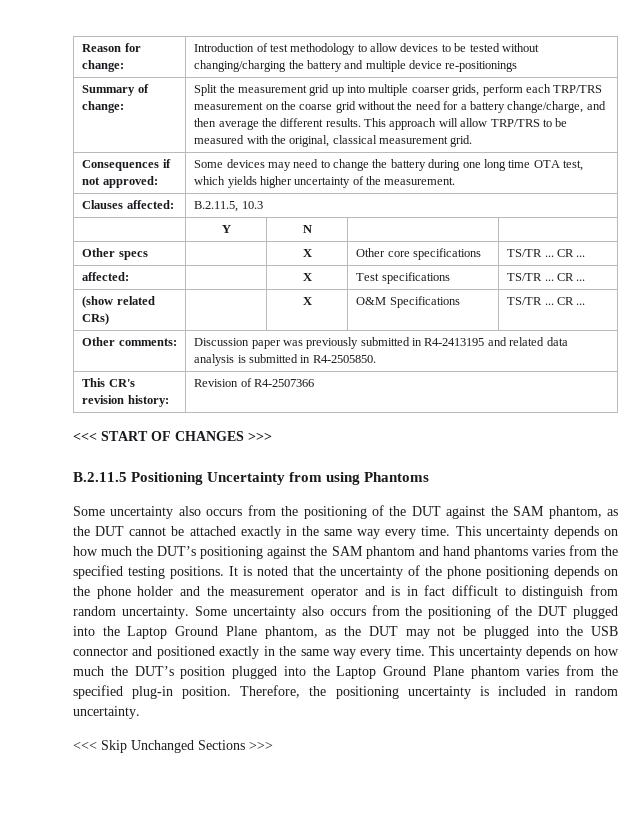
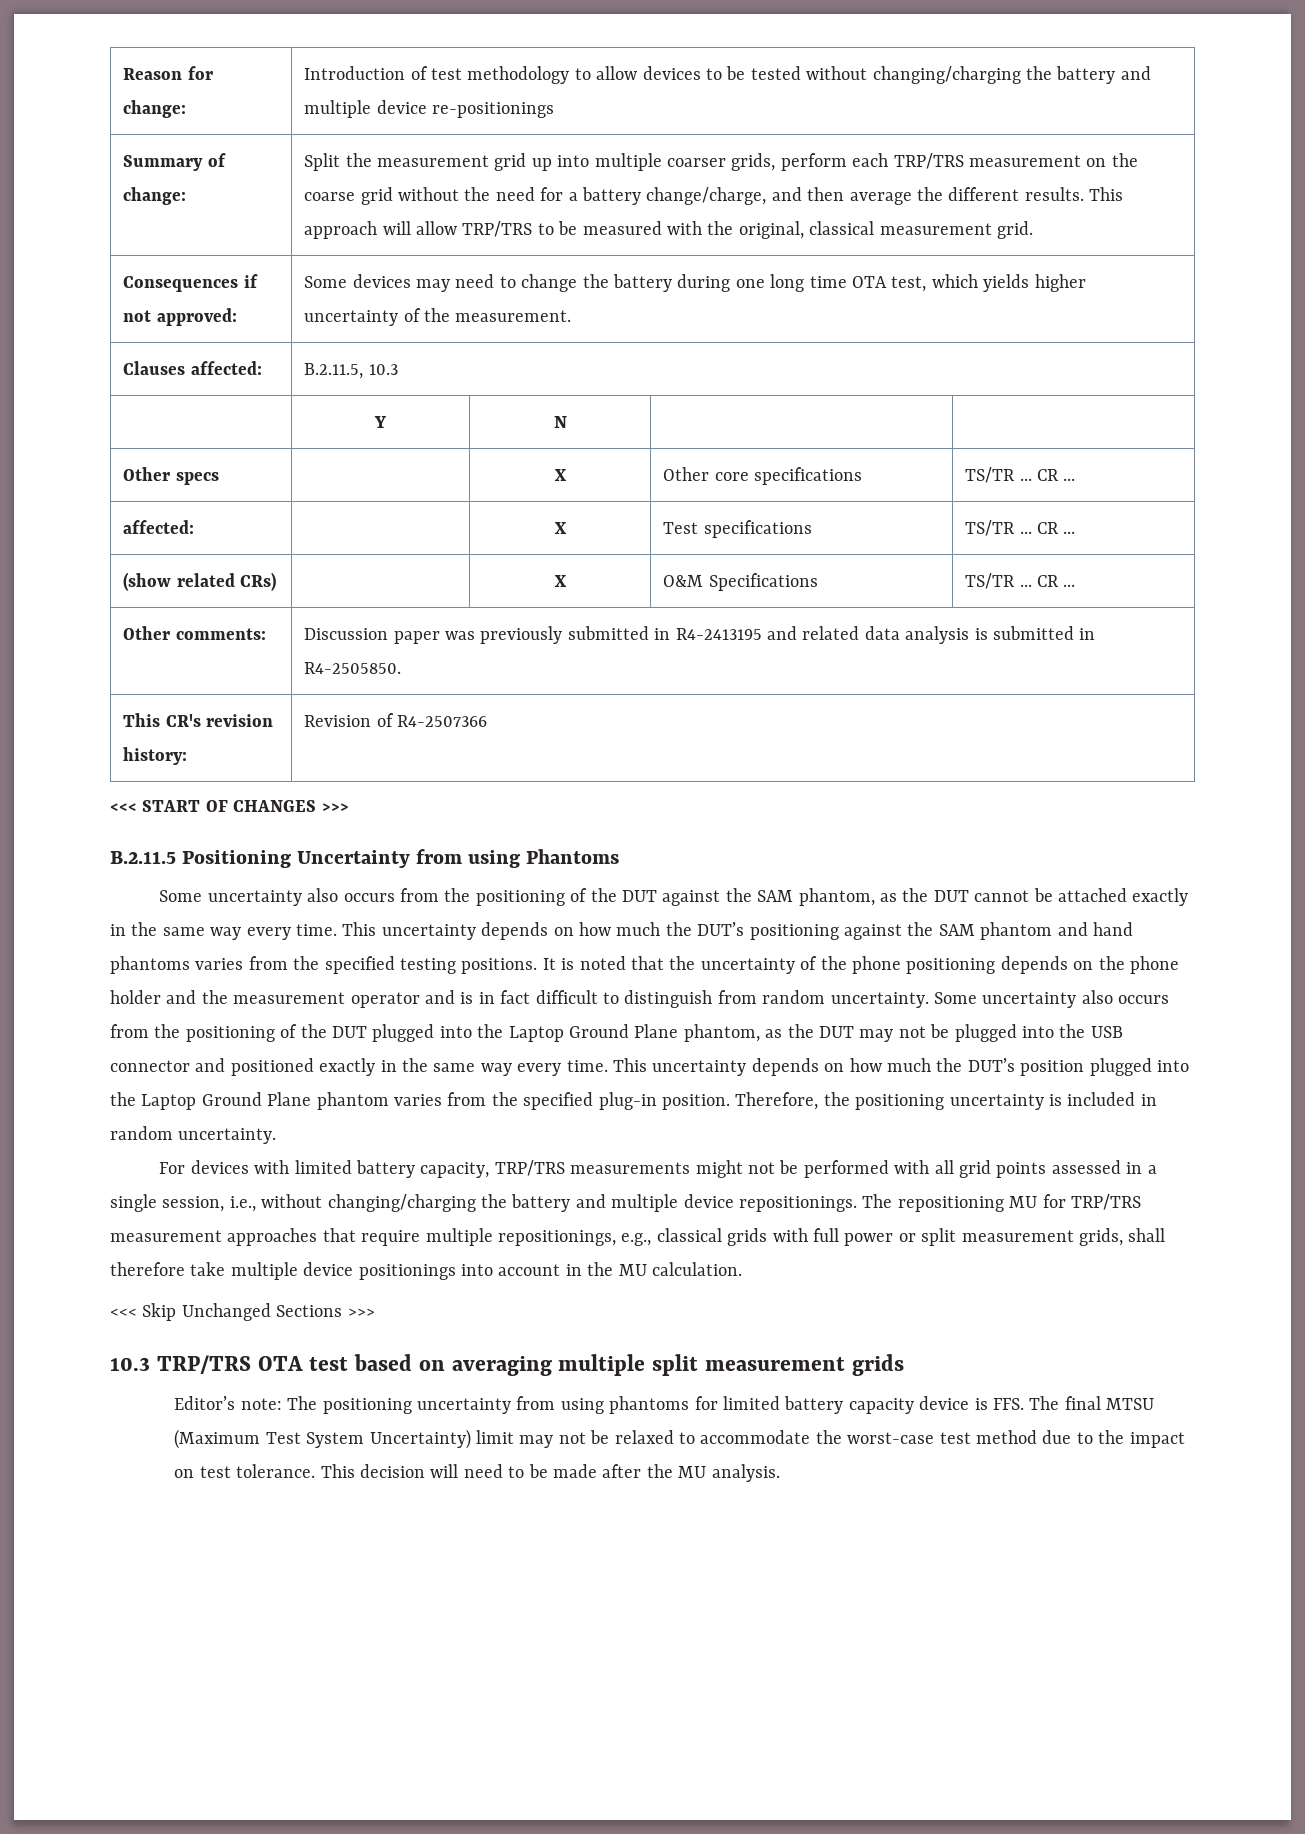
(140, 712) none -> [159,1160,1157,1178] [110,1194,1141,1212] [110,1228,1166,1246] [110,1262,742,1280] // For devices with limited battery capacity, TRP/TRS measurements might not be performed with all grid points assessed in a single session, i.e., without changing/charging the battery and multiple device repositionings. The repositioning MU for TRP/TRS measurement approaches that require multiple repositionings, e.g., classical grids with full power or split measurement grids, shall therefore take multiple device positionings into account in the MU calculation.
(273, 745) none -> [110,1354,904,1376] [174,1396,1155,1414] [174,1429,1185,1449] [174,1464,780,1482] // 10.3 TRP/TRS OTA test based on averaging multiple split measurement grids // Editor’s note: The positioning uncertainty from using phantoms for limited battery capacity device is FFS. The final MTSU (Maximum Test System Uncertainty) limit may not be relaxed to accommodate the worst-case test method due to the impact on test tolerance. This decision will need to be made after the MU analysis.

